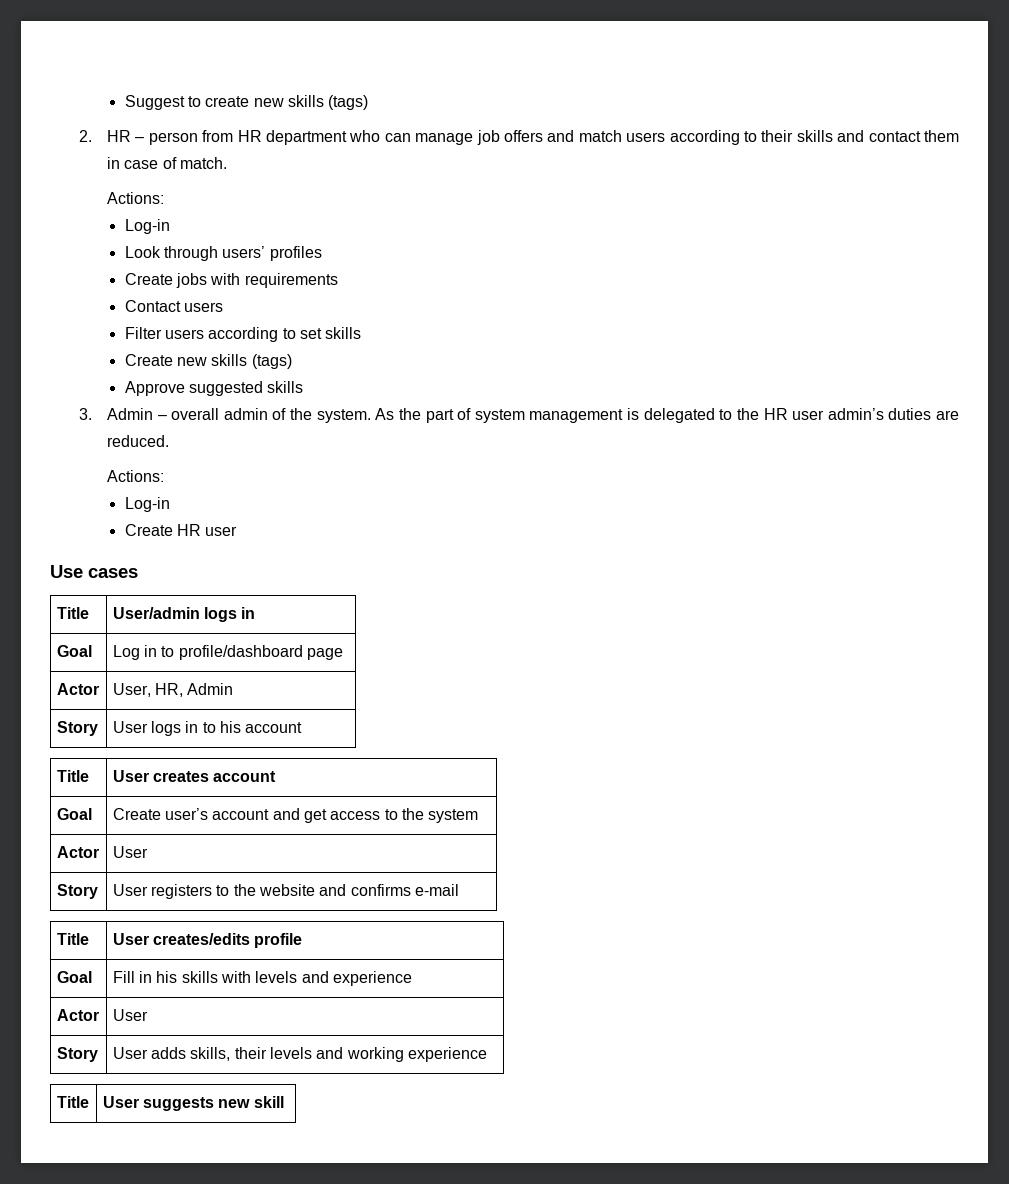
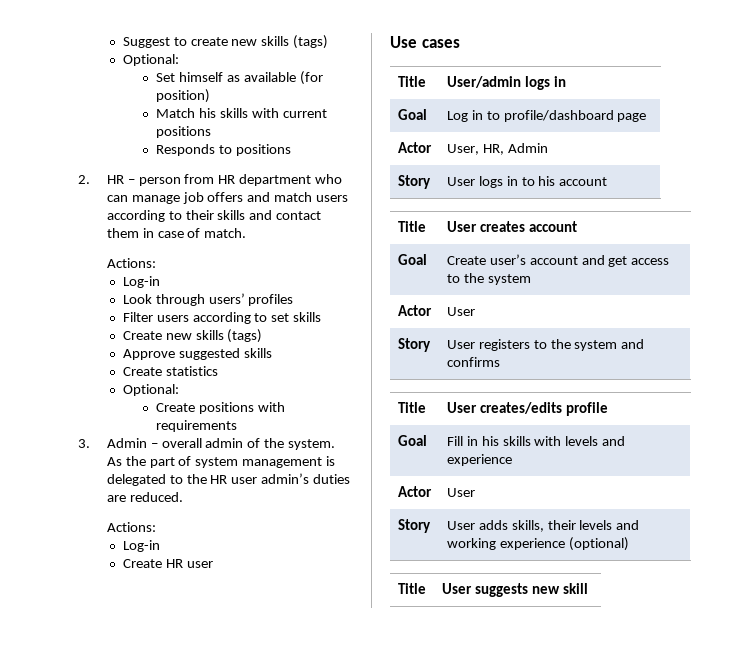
(369, 102) none -> [122,54,179,66] [156,71,323,85] [156,89,211,103] [156,108,327,118] [156,126,212,138] [156,144,292,156] // Optional: // Set himself as available (for position) // Match his skills with current positions // Responds to positions
[124,273,338,288] [124,300,223,312] // Create jobs with requirements // Contact users -> (294, 300) none
(304, 387) none -> [122,366,218,376] [122,384,179,396] [156,402,286,414] [156,420,238,432] // Create statistics // Optional: // Create positions with requirements
[258,884,315,896] website -> [574,340,618,351] system
[414,884,459,896] e-mail -> (500, 362) none
(487, 1054) none -> [568,537,629,551] (optional)

